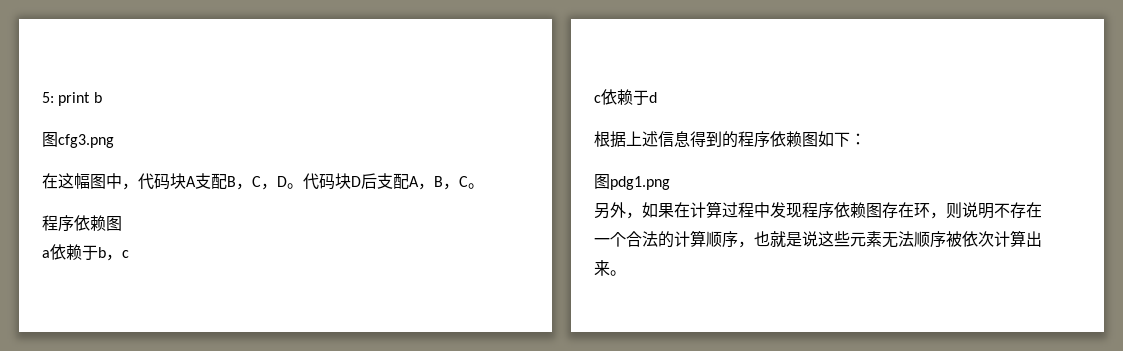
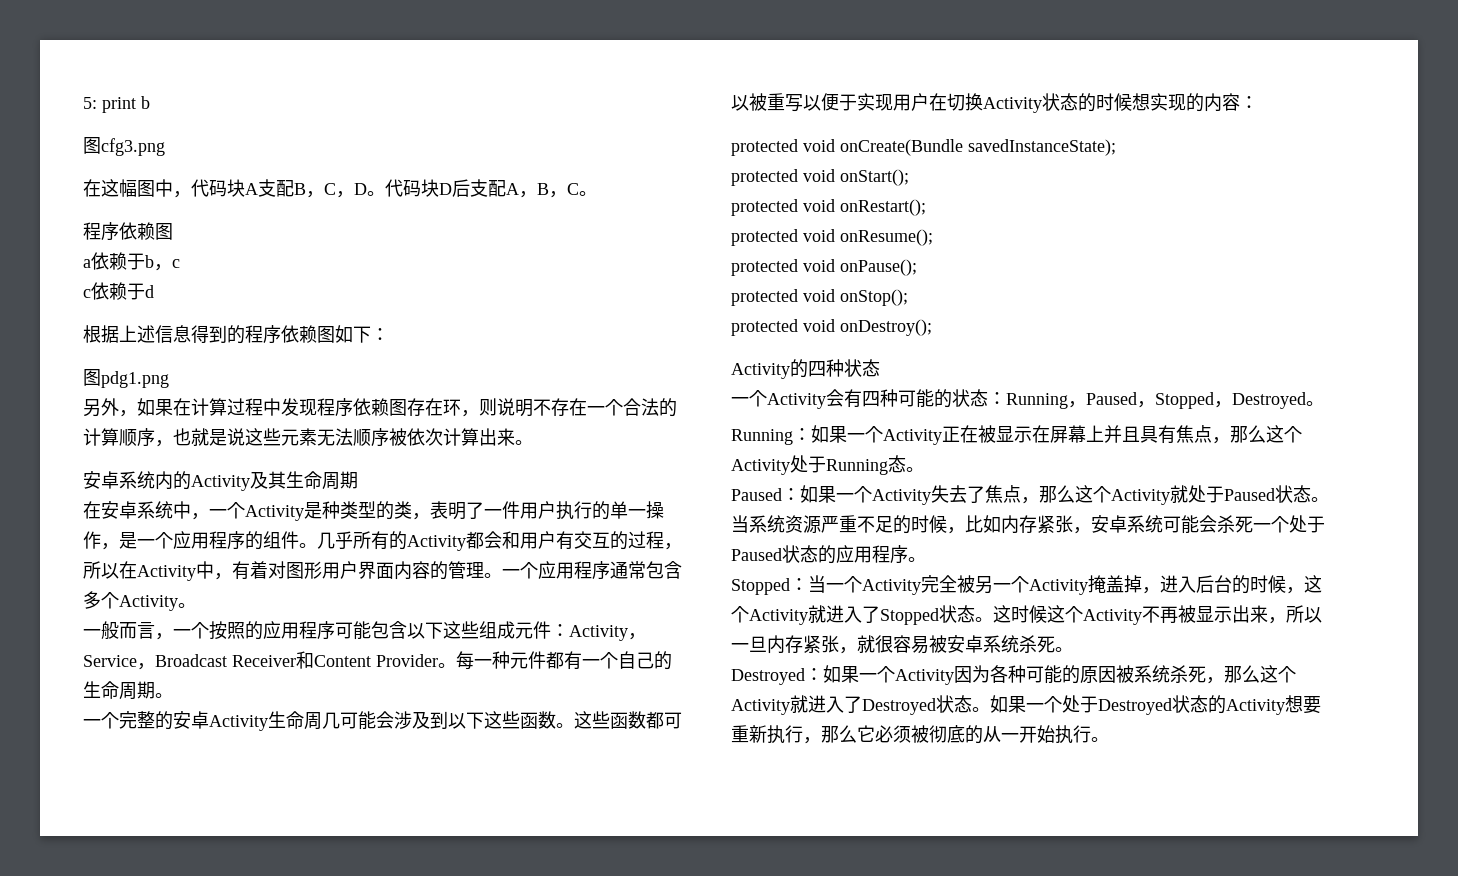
(626, 273) none -> [83,471,358,491] [83,501,664,521] [83,531,682,551] [83,561,682,581] [83,591,196,611] [83,621,646,641] [83,651,672,670] [83,681,173,700] [83,711,682,731] [731,93,1258,113] [731,139,1116,156] [731,169,909,186] [731,199,926,216] [731,229,933,246] [731,259,917,276] [731,289,908,306] [731,319,932,336] [731,359,880,379] [731,389,1324,409] [731,425,1302,445] [731,455,924,475] [731,485,1329,505] [731,515,1325,534] [731,545,926,564] [731,575,1322,595] [731,605,1322,625] [731,635,1073,654] [731,665,1296,685] [731,695,1321,715] [731,725,1109,744] // 安卓系统内的Activity及其生命周期 // 在安卓系统中，一个Activity是种类型的类，表明了一件用户执行的单一操作，是一个应用程序的组件。几乎所有的Activity都会和用户有交互的过程，所以在Activity中，有着对图形用户界面内容的管理。一个应用程序通常包含多个Activity。 // 一般而言，一个按照的应用程序可能包含以下这些组成元件：Activity，Service，Broadcast Receiver和Content Provider。每一种元件都有一个自己的生命周期。 // 一个完整的安卓Activity生命周几可能会涉及到以下这些函数。这些函数都可以被重写以便于实现用户在切换Activity状态的时候想实现的内容： // protected void onCreate(Bundle savedInstanceState); // protected void onStart(); // protected void onRestart(); // protected void onResume(); // protected void onPause(); // protected void onStop(); // protected void onDestroy(); // Activity的四种状态 // 一个Activity会有四种可能的状态：Running，Paused，Stopped，Destroyed。 // Running：如果一个Activity正在被显示在屏幕上并且具有焦点，那么这个Activity处于Running态。 // Paused：如果一个Activity失去了焦点，那么这个Activity就处于Paused状态。当系统资源严重不足的时候，比如内存紧张，安卓系统可能会杀死一个处于Paused状态的应用程序。 // Stopped：当一个Activity完全被另一个Activity掩盖掉，进入后台的时候，这个Activity就进入了Stopped状态。这时候这个Activity不再被显示出来，所以一旦内存紧张，就很容易被安卓系统杀死。 // Destroyed：如果一个Activity因为各种可能的原因被系统杀死，那么这个Activity就进入了Destroyed状态。如果一个处于Destroyed状态的Activity想要重新执行，那么它必须被彻底的从一开始执行。

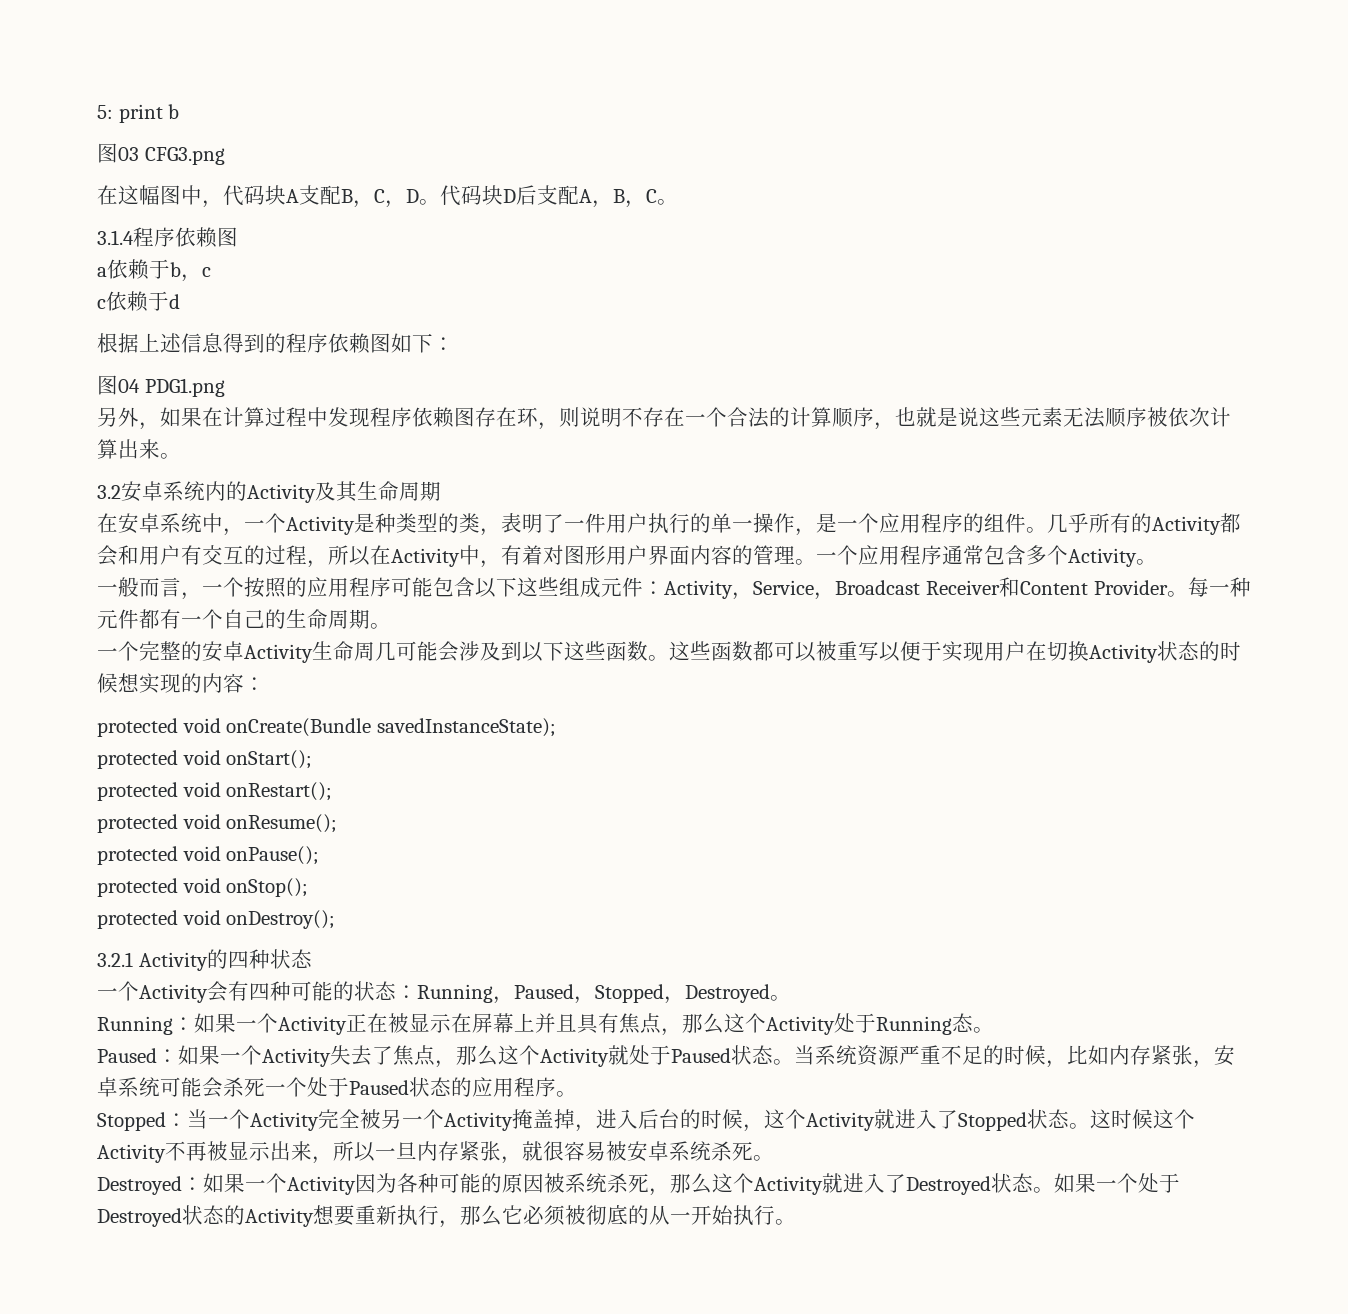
[101,138,165,156] cfg3.png -> [118,147,225,165] 03 CFG3.png
(597, 193) none -> [97,230,134,245] 3.1.4
[101,371,169,388] pdg1.png -> [118,378,225,397] 04 PDG1.png
(533, 442) none -> [97,485,121,499] 3.2
(932, 327) none -> [97,952,133,967] 3.2.1

